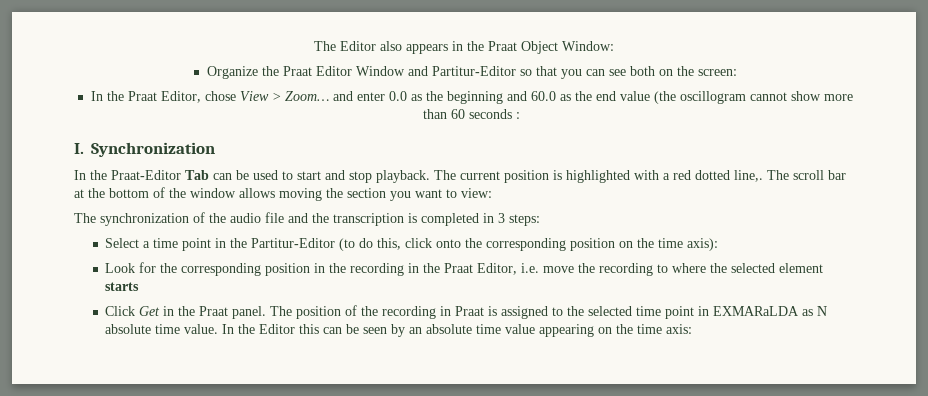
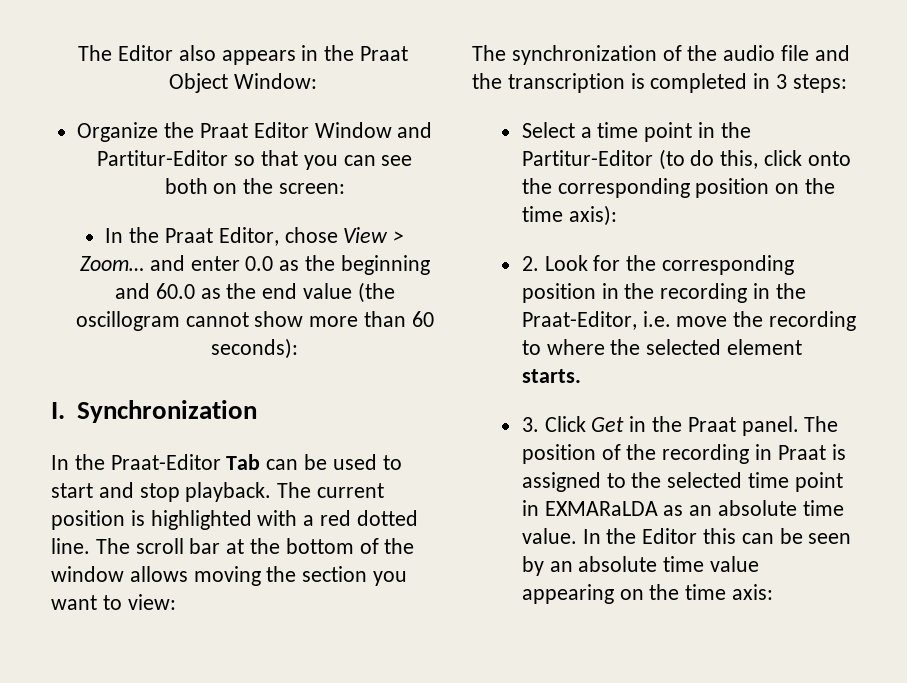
[469,109,521,119] seconds : -> [211,338,299,359] seconds):
[734,170,763,182] line,. -> [51,538,90,554] line.
(719, 244) none -> [521,256,539,271] 2.
[444,263,518,275] Praat Editor, -> [521,311,637,330] Praat-Editor,
[105,282,140,291] starts // -> [521,369,581,383] [521,417,539,432] starts. // 3.
[817,306,828,316] N -> [689,505,713,516] an

